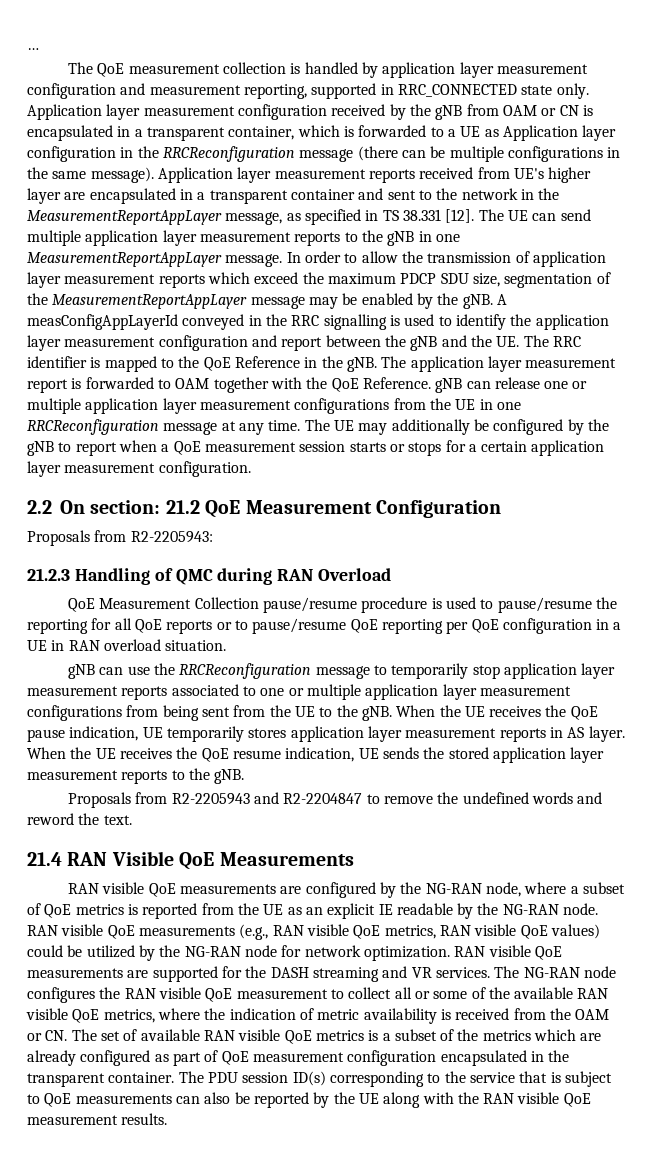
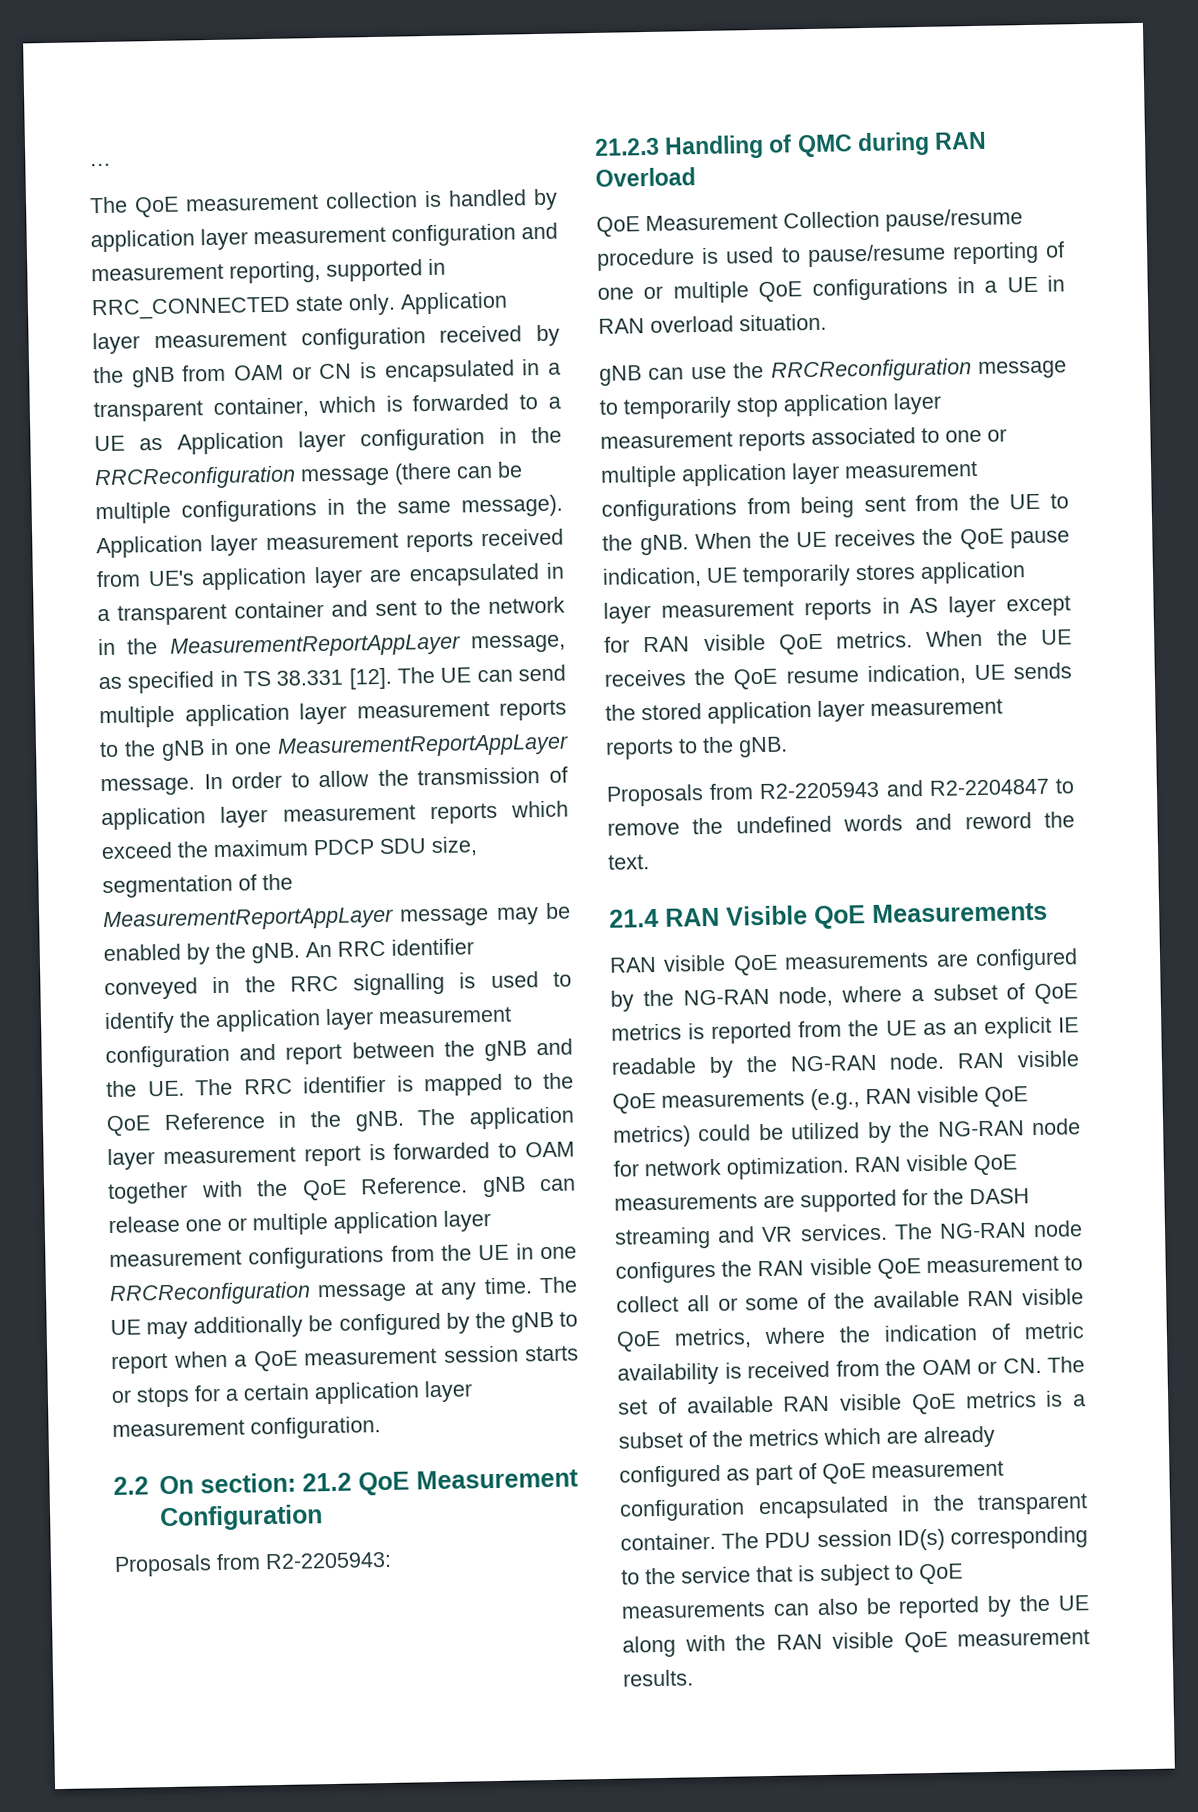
[548,167,592,183] higher -> [201,567,307,591] application
[496,294,507,305] [27,314,178,330] A measConfigAppLayerId -> [305,938,474,958] An RRC identifier
[596,597,618,609] [27,618,592,634] the reporting for all QoE reports or to pause/resume QoE reporting per QoE configuration -> [951,241,1065,265] [597,277,948,304] reporting of one or multiple QoE configurations
[588,726,625,742] layer. -> [948,595,1071,618] [604,631,914,655] layer except for RAN visible QoE metrics.
[384,924,600,939] metrics, RAN visible QoE values) -> [613,1125,691,1148] metrics)

